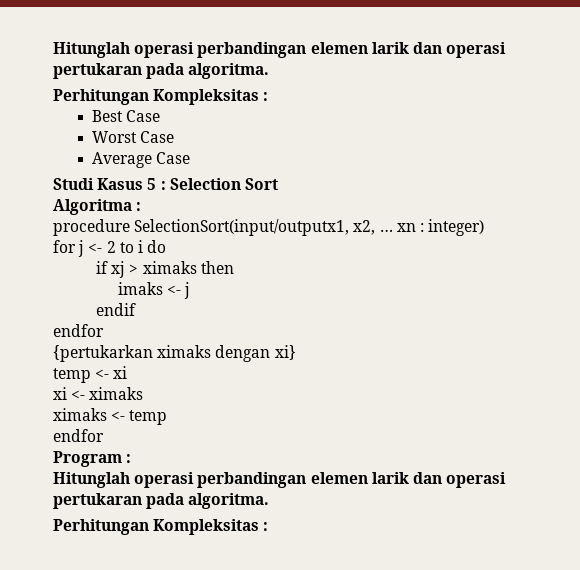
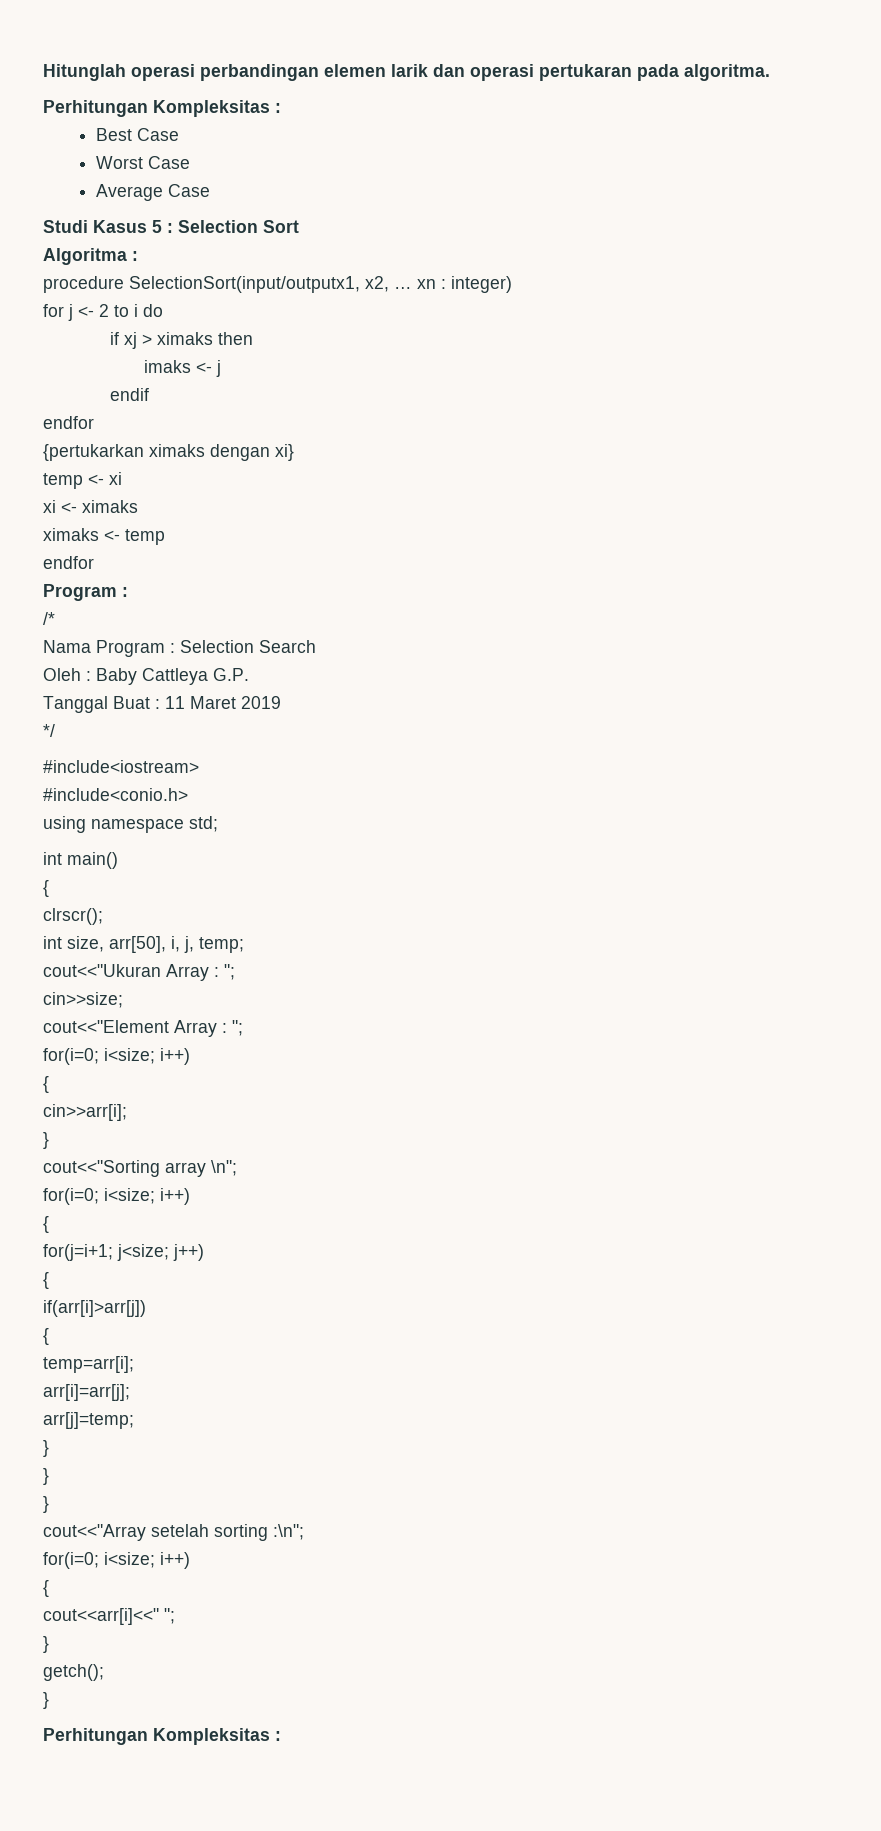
[53,472,507,488] [53,493,270,509] Hitunglah operasi perbandingan elemen larik dan operasi pertukaran pada algoritma. -> [43,612,55,625] [43,640,316,657] [43,668,249,685] [43,696,281,713] [43,724,55,737] [43,760,199,773] [43,788,188,801] [43,816,218,833] [43,852,118,869] [43,880,49,897] [43,908,103,925] [43,936,244,953] [43,964,235,981] [43,992,123,1008] [43,1020,243,1037] [43,1048,190,1065] [43,1076,49,1093] [43,1104,127,1121] [43,1132,49,1149] [43,1160,237,1177] [43,1188,190,1205] [43,1216,49,1233] [43,1244,204,1261] [43,1272,49,1289] [43,1300,146,1317] [43,1328,49,1345] [43,1356,134,1373] [43,1384,130,1401] [43,1412,134,1429] [43,1440,49,1457] [43,1468,49,1485] [43,1496,49,1513] [43,1524,304,1541] [43,1552,190,1569] [43,1580,49,1597] [43,1608,175,1625] [43,1636,49,1653] [43,1664,104,1681] [43,1692,49,1709] /* // Nama Program : Selection Search // Oleh : Baby Cattleya G.P. // Tanggal Buat : 11 Maret 2019 // */ // #include<iostream> // #include<conio.h> // using namespace std; // int main() // { // clrscr(); // int size, arr[50], i, j, temp; // cout<<"Ukuran Array : "; // cin>>size; // cout<<"Element Array : "; // for(i=0; i<size; i++) // { // cin>>arr[i]; // } // cout<<"Sorting array \n"; // for(i=0; i<size; i++) // { // for(j=i+1; j<size; j++) // { // if(arr[i]>arr[j]) // { // temp=arr[i]; // arr[i]=arr[j]; // arr[j]=temp; // } // } // } // cout<<"Array setelah sorting :\n"; // for(i=0; i<size; i++) // { // cout<<arr[i]<<" "; // } // getch(); // }

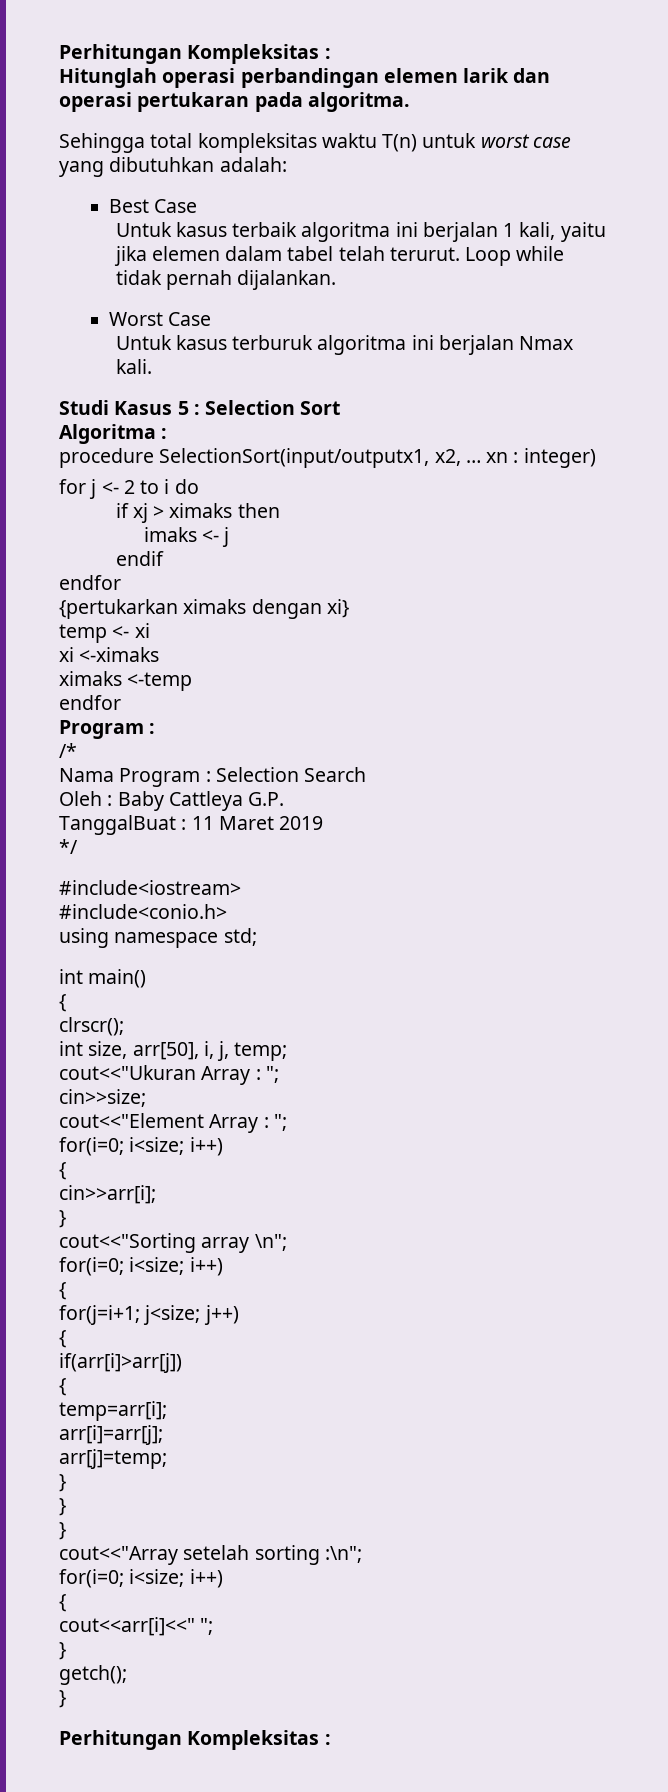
(43, 72) none -> [59,44,331,64] Perhitungan Kompleksitas : //
[43,100,281,117] [95,128,179,141] [95,156,190,169] [95,184,210,201] Perhitungan Kompleksitas : // Best Case // Worst Case // Average Case -> [59,133,571,153] [59,157,287,177] [108,199,197,213] [115,222,606,242] [113,246,565,266] [115,270,337,290] [108,312,211,326] [115,335,574,355] [115,359,152,374] Sehingga total kompleksitas waktu T(n) untuk worst case yang dibutuhkan adalah: // Best Case // Untuk kasus terbaik algoritma ini berjalan 1 kali, yaitu jika elemen dalam tabel telah terurut. Loop while tidak pernah dijalankan. // Worst Case // Untuk kasus terburuk algoritma ini berjalan Nmax kali.
[61,500,138,513] [43,528,165,545] <- ximaks // ximaks <- temp -> [79,647,160,662] [59,671,193,691] <-ximaks // ximaks <-temp
[43,696,150,713] Tanggal Buat -> [59,815,176,835] TanggalBuat

